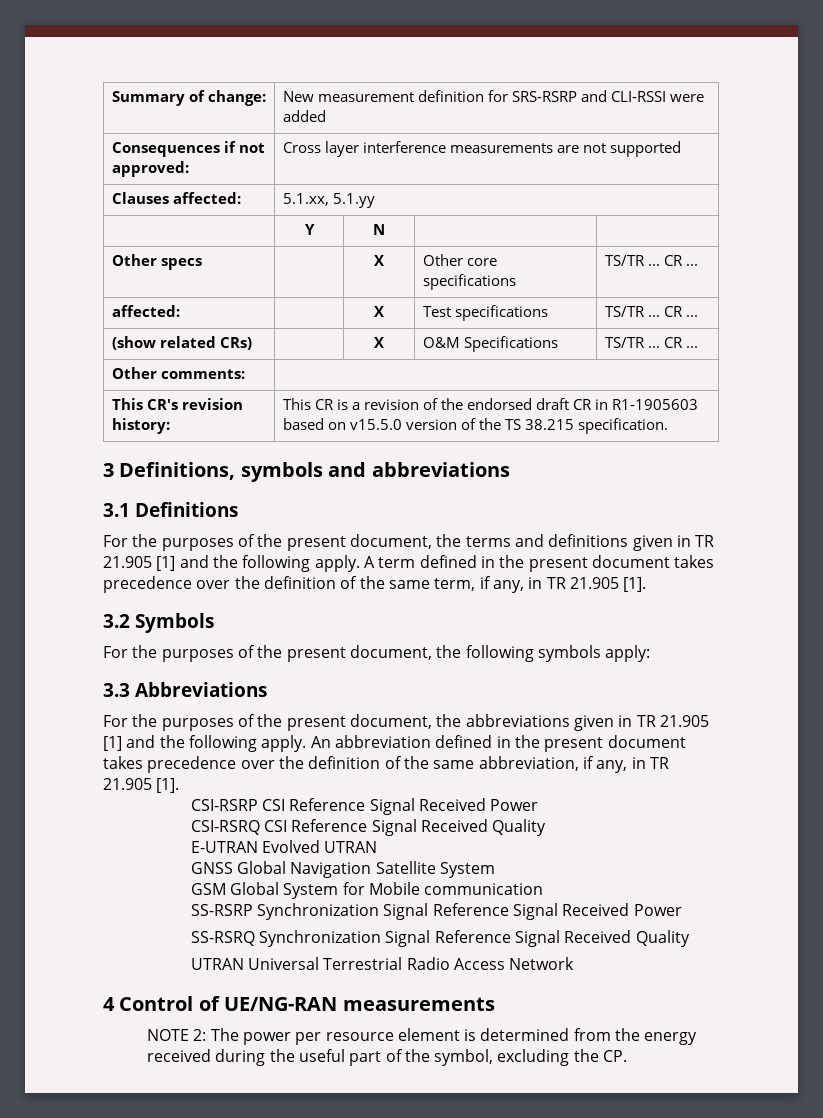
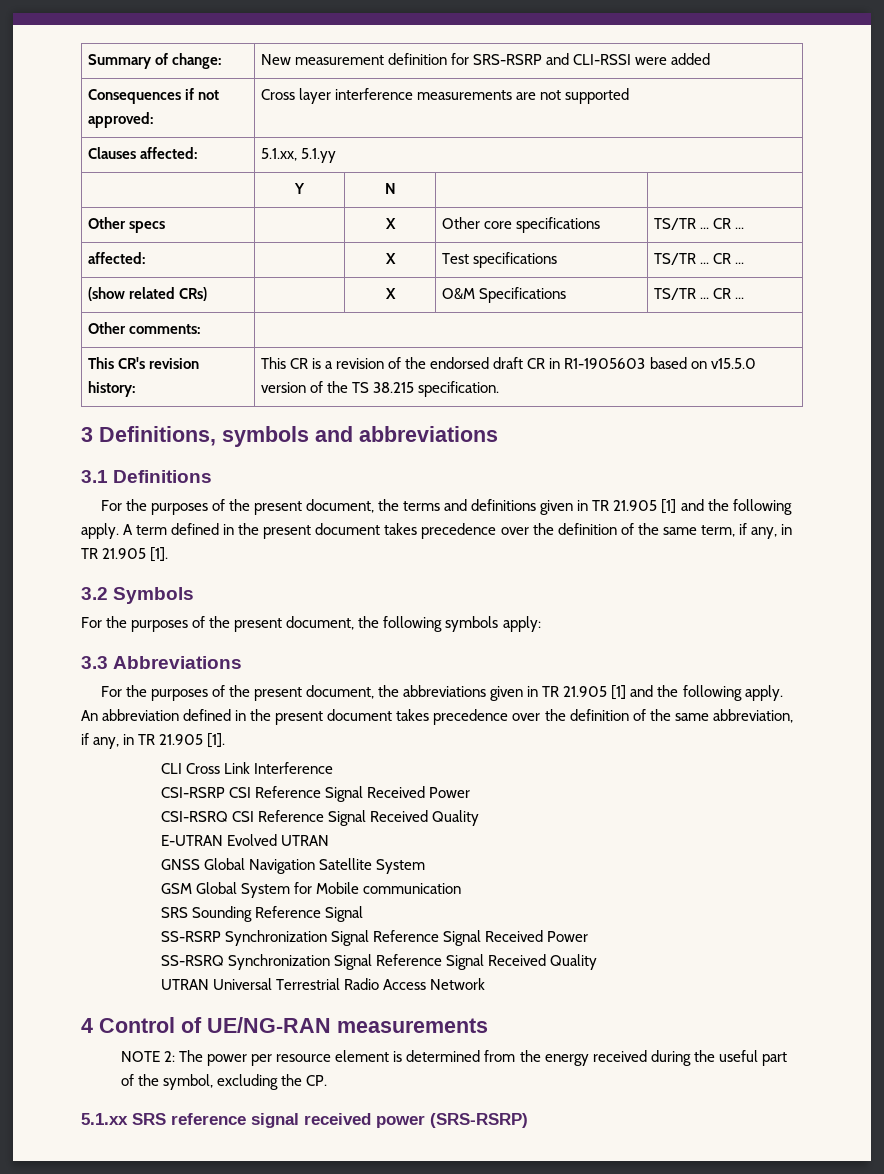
(180, 785) none -> [161,762,334,774] // CLI Cross Link Interference
(544, 889) none -> [161,906,364,922] // SRS Sounding Reference Signal
(628, 1056) none -> [81,1113,528,1128] // 5.1.xx SRS reference signal received power (SRS-RSRP)

